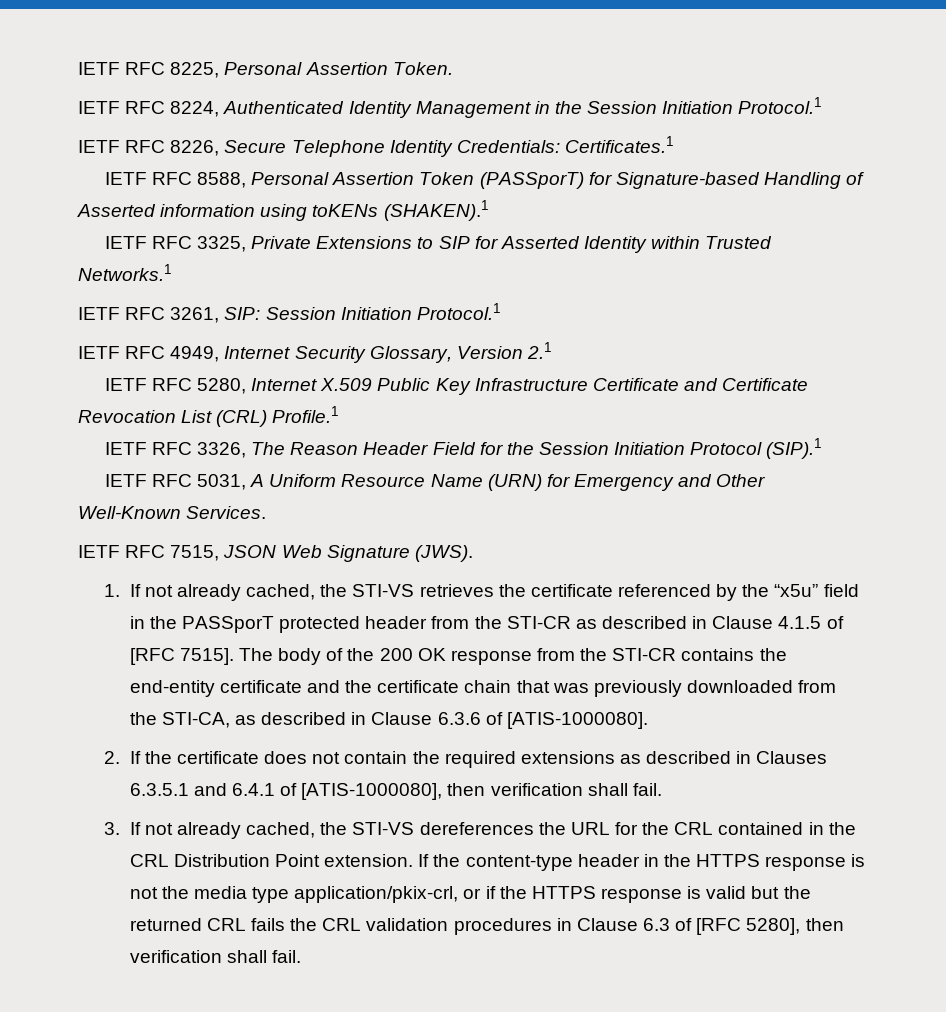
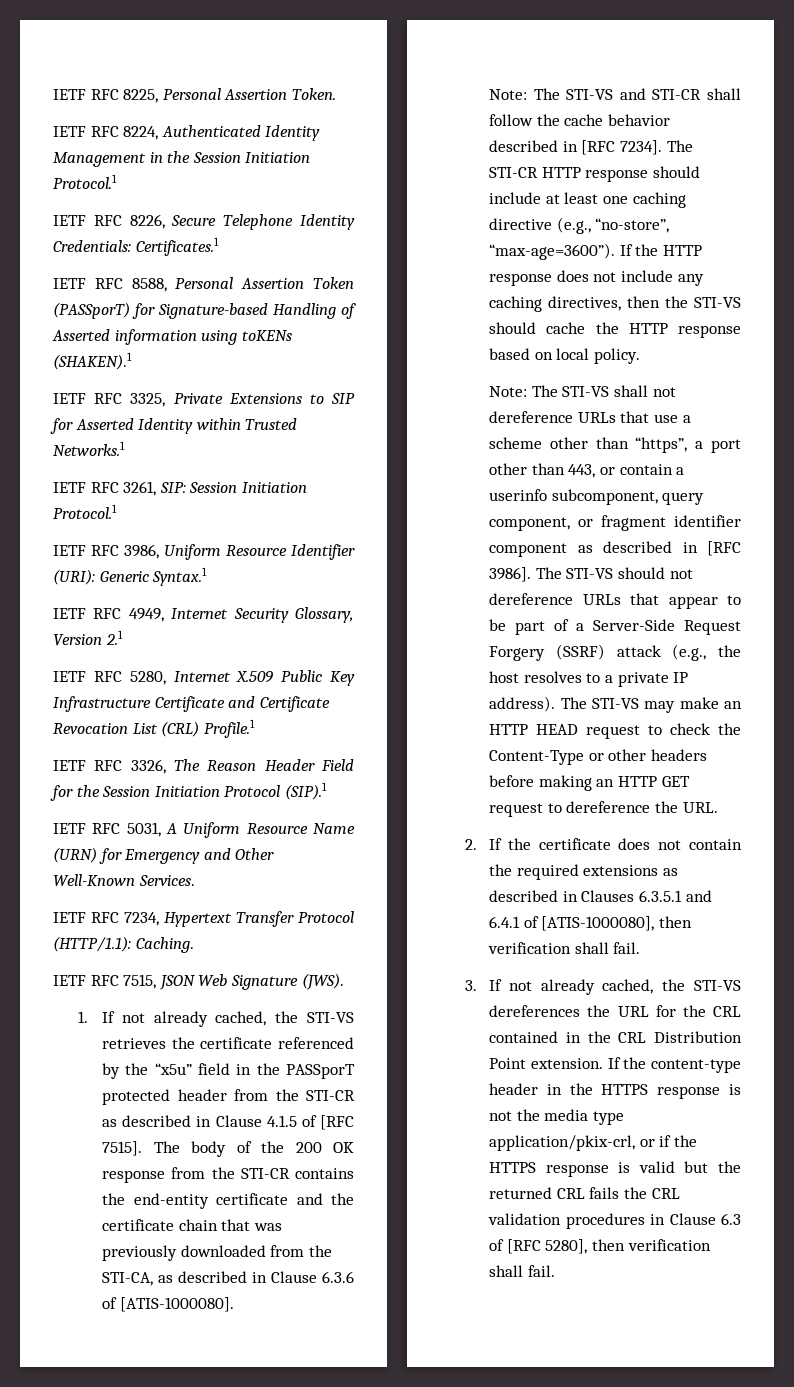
(501, 311) none -> [53,544,355,560] [53,567,208,586] // IETF RFC 3986, Uniform Resource Identifier (URI): Generic Syntax.1
(267, 512) none -> [53,911,354,927] [53,936,194,953] // IETF RFC 7234, Hypertext Transfer Protocol (HTTP/1.1): Caching.
(648, 720) none -> [489,88,741,100] [489,114,670,126] [489,140,693,155] [489,166,700,182] [489,192,686,208] [489,217,670,234] [489,243,702,260] [489,270,704,286] [489,296,741,312] [489,322,741,338] [489,348,640,364] [489,385,676,397] [489,411,691,423] [489,437,741,453] [489,463,685,478] [489,489,705,505] [489,515,741,531] [489,541,741,557] [489,567,693,582] [489,593,741,609] [489,619,741,635] [489,644,741,661] [489,671,689,687] [489,696,742,713] [489,723,741,739] [489,749,707,765] [489,775,690,791] [489,801,718,817] // Note: The STI-VS and STI-CR shall follow the cache behavior described in [RFC 7234]. The STI-CR HTTP response should include at least one caching directive (e.g., “no-store”, “max-age=3600”). If the HTTP response does not include any caching directives, then the STI-VS should cache the HTTP response based on local policy. // Note: The STI-VS shall not dereference URLs that use a scheme other than “https”, a port other than 443, or contain a userinfo subcomponent, query component, or fragment identifier component as described in [RFC 3986]. The STI-VS should not dereference URLs that appear to be part of a Server-Side Request Forgery (SSRF) attack (e.g., the host resolves to a private IP address). The STI-VS may make an HTTP HEAD request to check the Content-Type or other headers before making an HTTP GET request to dereference the URL.

